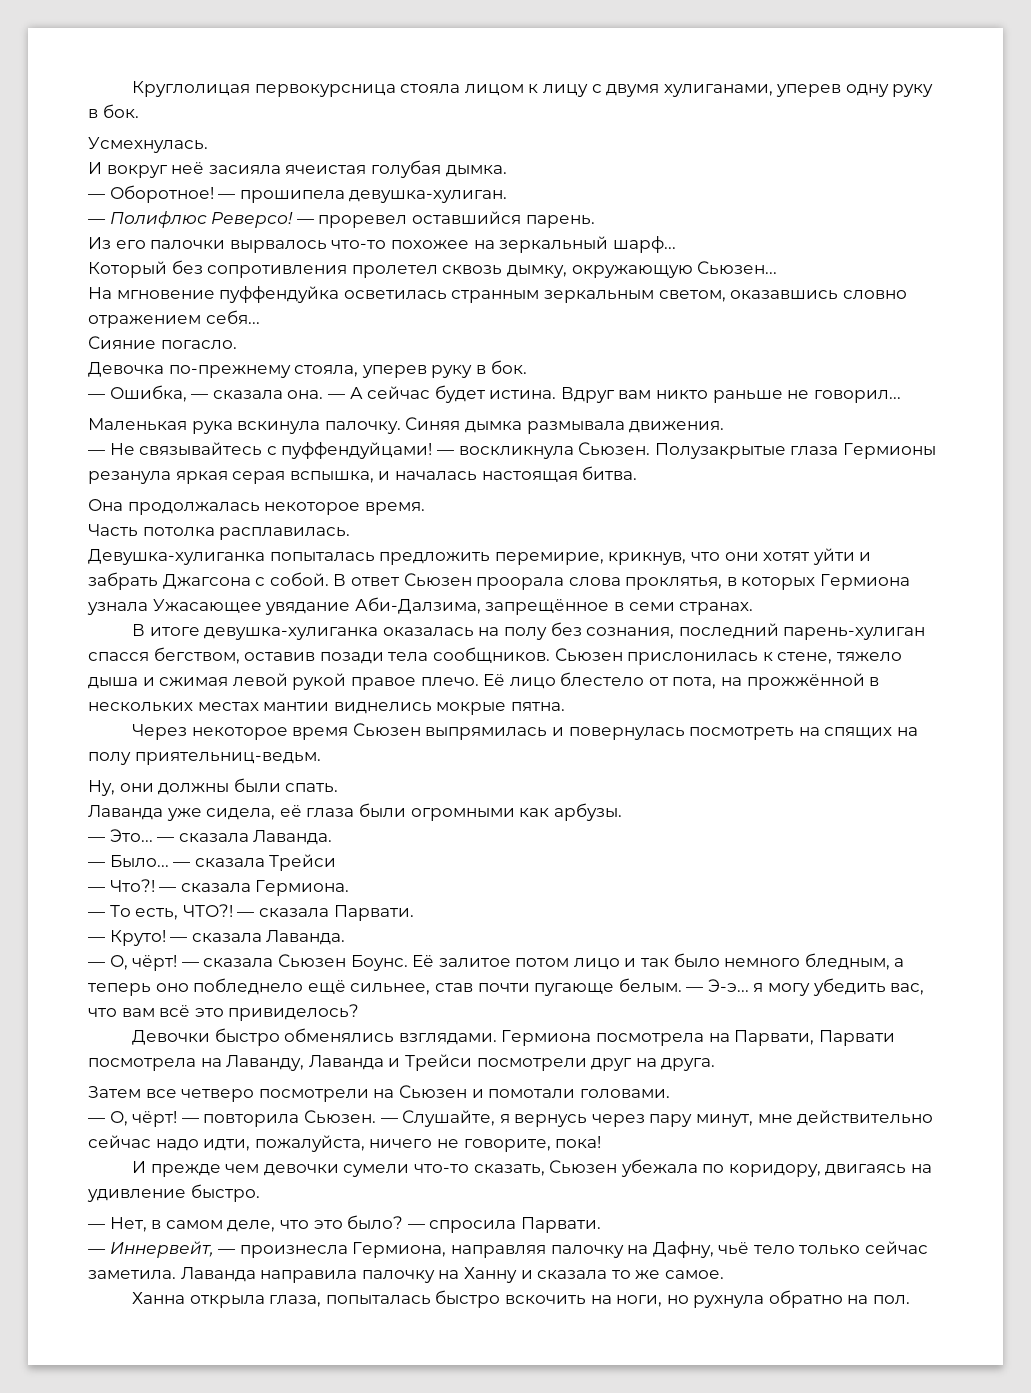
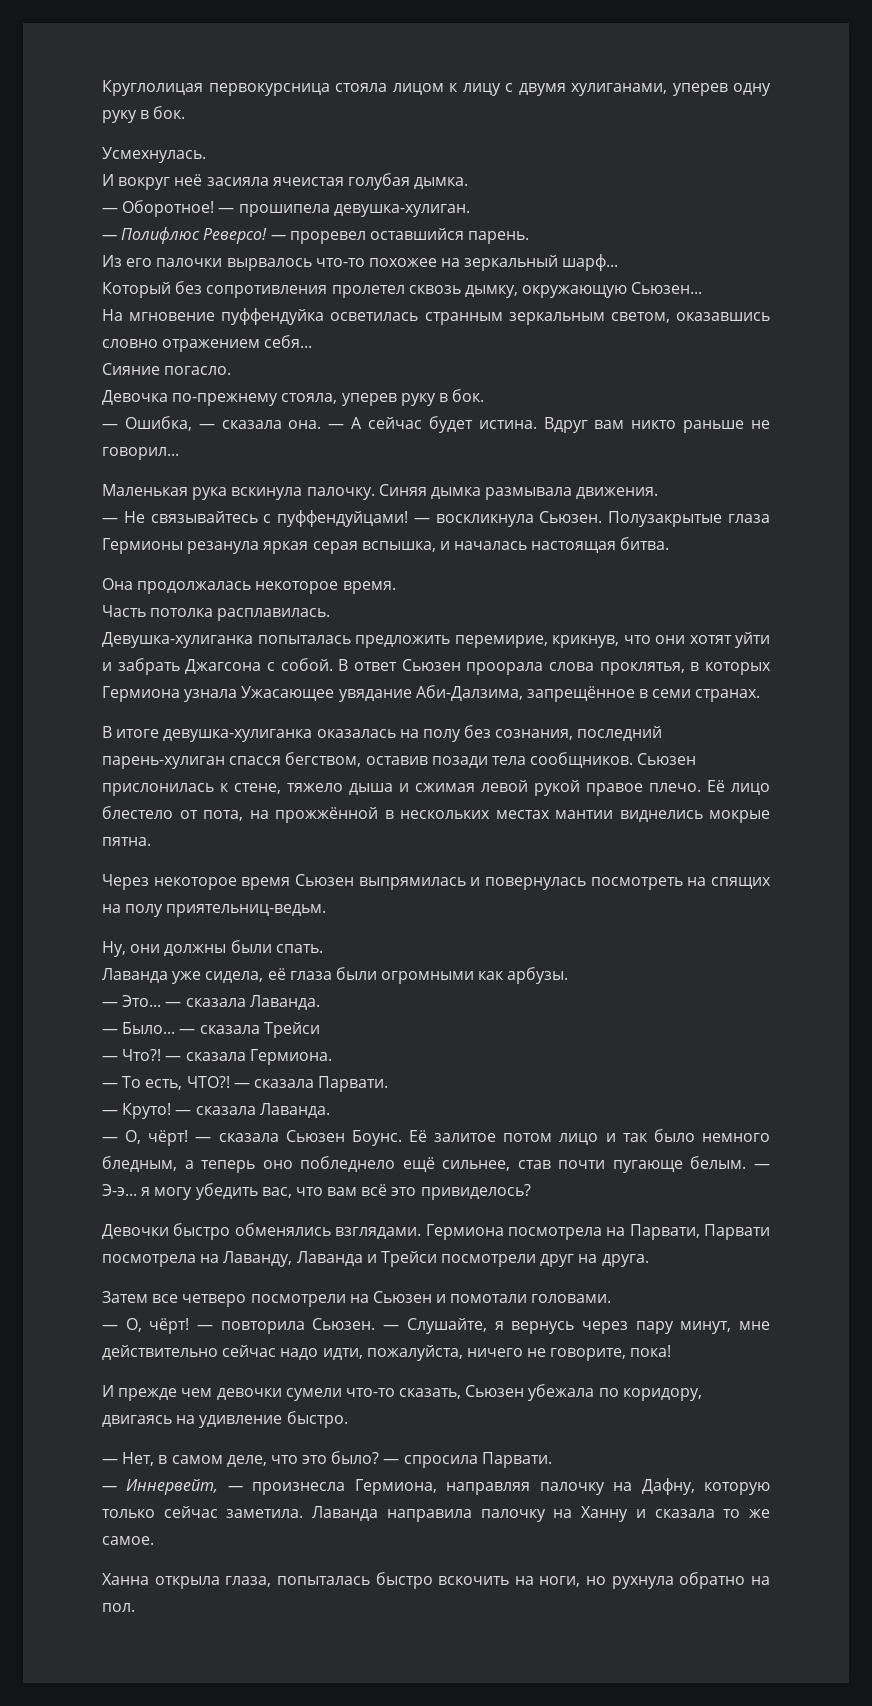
[718,1242,795,1255] чьё тело -> [704,1482,771,1495] которую

